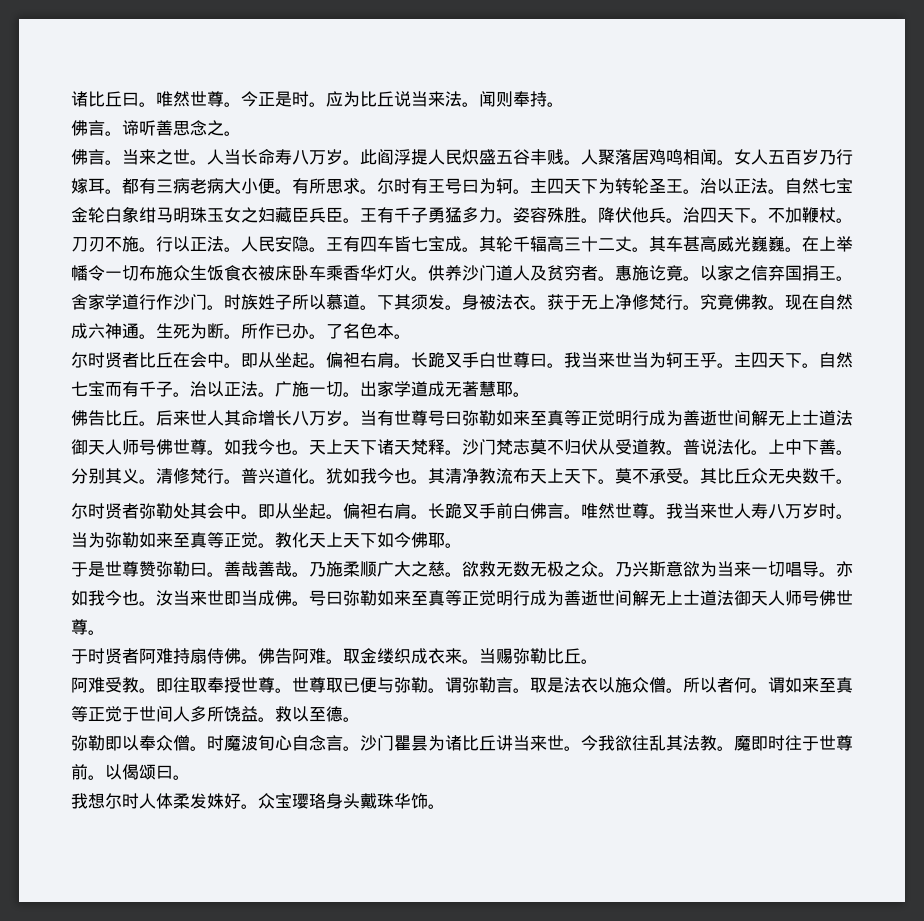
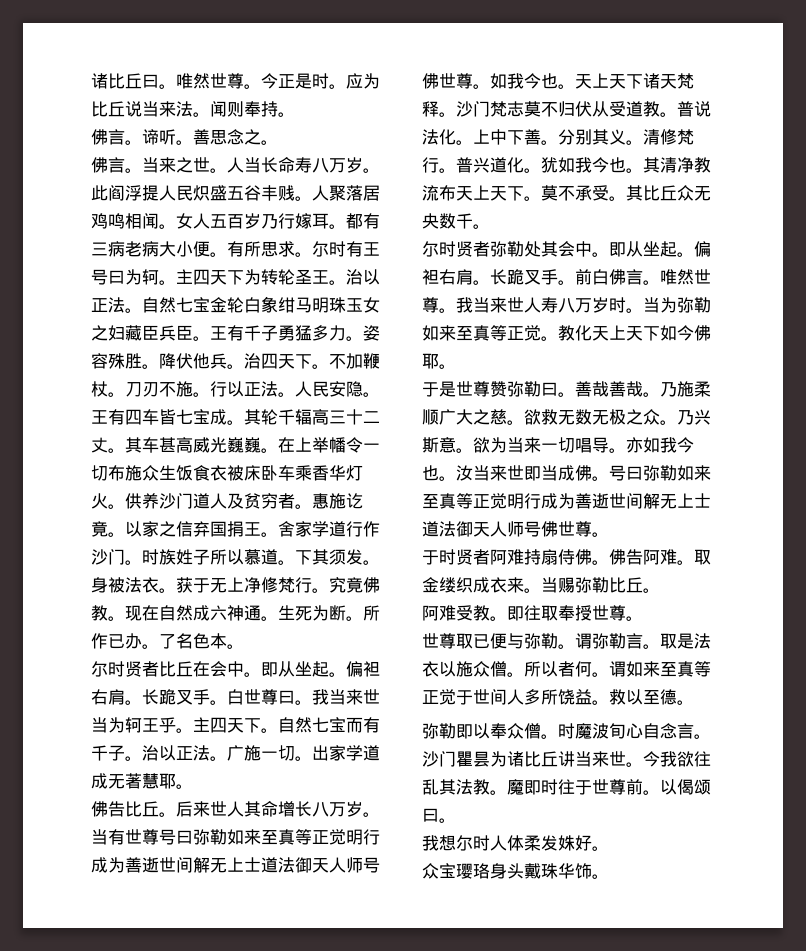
(156, 128) none -> [176,140,193,145] 。
(479, 360) none -> [210,700,227,705] 。
(496, 511) none -> [558,280,575,285] 。
(683, 569) none -> [456,448,473,453] 。
(292, 690) none -> (643, 618) //
(258, 806) none -> (609, 848) //

